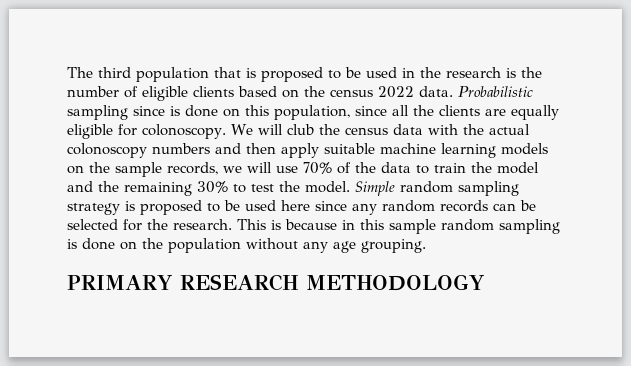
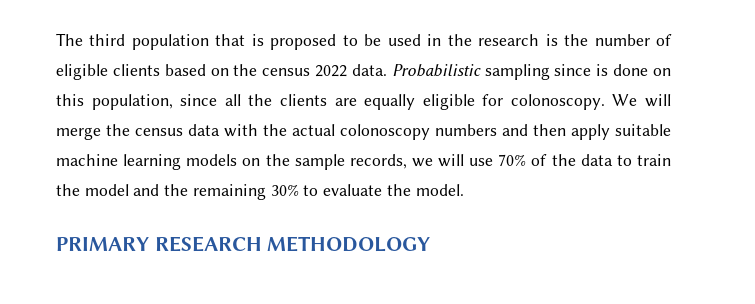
[286,124,314,135] club -> [56,127,101,140] merge
[251,184,274,192] test -> [323,184,383,196] evaluate
[355,181,519,196] [67,200,536,215] [67,219,560,234] [67,238,426,253] Simple random sampling strategy is proposed to be used here since any random records can be selected for the research. This is because in this sample random sampling is done on the population without any age grouping. -> (464, 190) none

